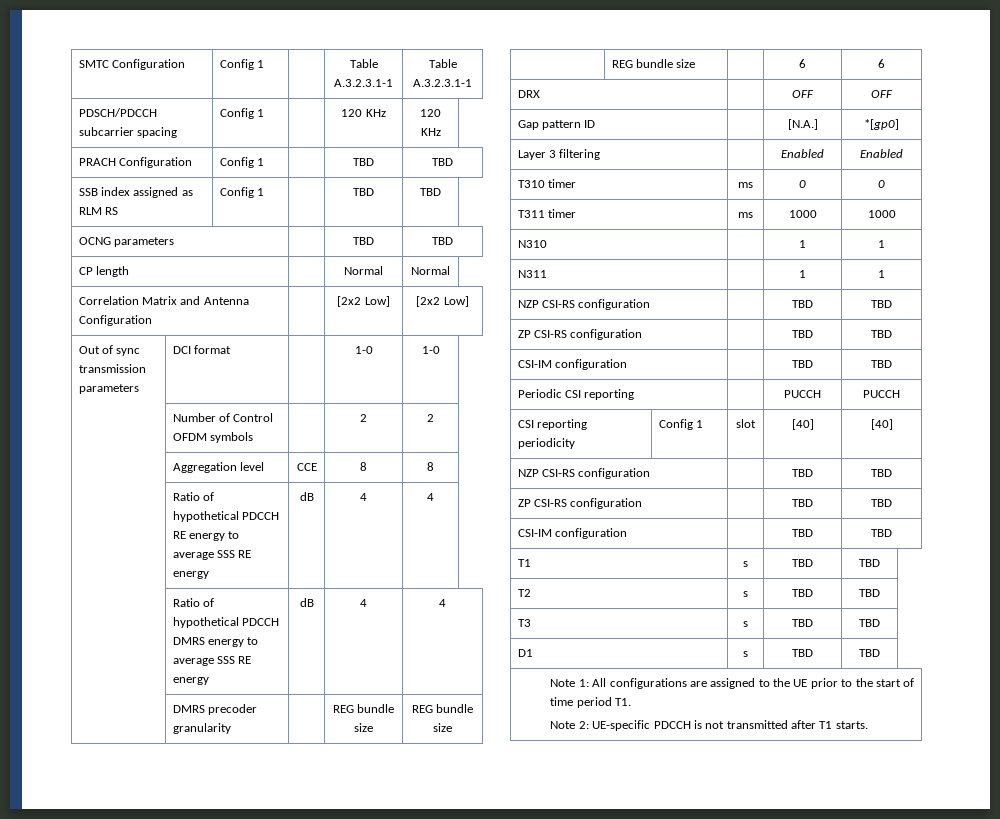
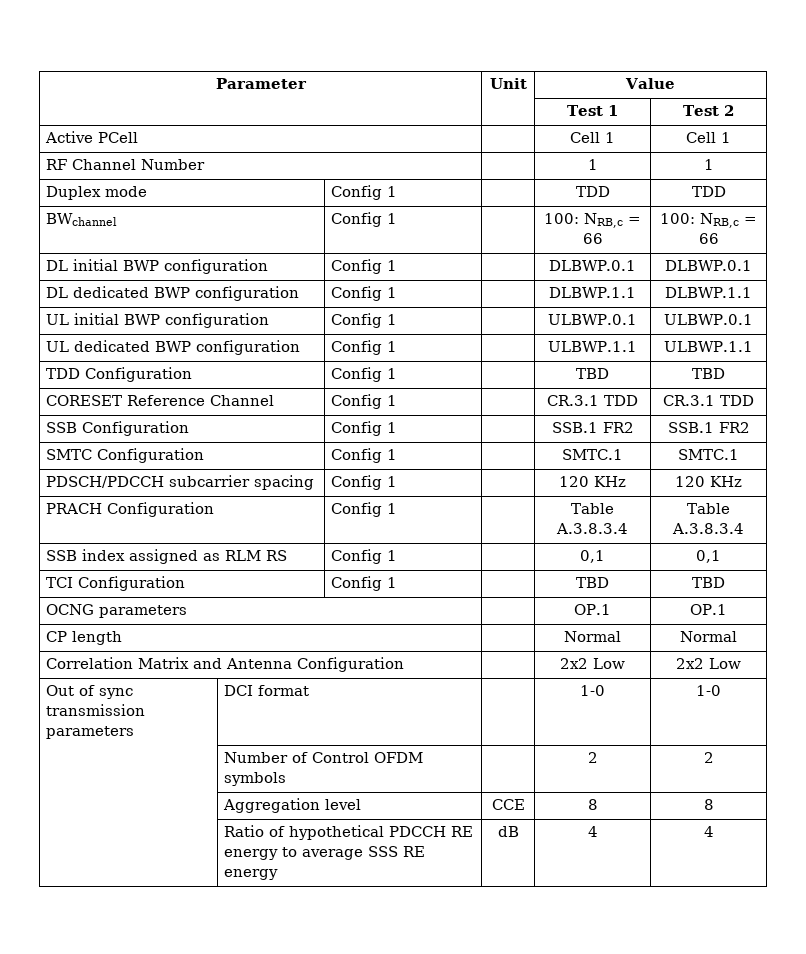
(78, 64) none -> [215,78,307,89] [489,78,527,89] [625,78,676,89] [567,105,618,116] [683,105,734,116] [45,131,139,143] [570,132,615,143] [686,132,731,143] [46,159,206,170] [587,159,598,170] [703,159,714,170] [46,186,148,200] [331,185,398,200] [575,186,610,197] [691,186,726,197] [46,213,118,226] [331,212,398,227] [544,213,641,228] [582,233,603,244] [660,213,757,228] [698,233,719,244] [46,259,269,274] [331,259,398,274] [548,260,637,271] [664,260,753,271] [46,286,300,301] [331,286,398,301] [548,287,637,298] [664,287,753,298] [46,313,270,328] [331,313,398,328] [548,314,638,325] [664,314,754,325] [46,340,301,355] [331,340,398,355] [548,341,638,352] [664,341,754,352] [46,367,193,382] [331,367,398,382] [576,368,609,379] [692,368,725,379] [46,395,275,406] [331,394,398,409] [547,395,638,406] [663,395,754,406] [46,421,190,436] [331,421,398,436] [551,422,634,433] [667,422,750,433] Parameter | Unit | Value // | | Test 1 | Test 2 // Active PCell | | Cell 1 | Cell 1 // RF Channel Number | | 1 | 1 // Duplex mode | Config 1 | | TDD | TDD // BWchannel | Config 1 | | 100: NRB,c = 66 | 100: NRB,c = 66 // DL initial BWP configuration | Config 1 | | DLBWP.0.1 | DLBWP.0.1 // DL dedicated BWP configuration | Config 1 | | DLBWP.1.1 | DLBWP.1.1 // UL initial BWP configuration | Config 1 | | ULBWP.0.1 | ULBWP.0.1 // UL dedicated BWP configuration | Config 1 | | ULBWP.1.1 | ULBWP.1.1 // TDD Configuration | Config 1 | | TBD | TBD // CORESET Reference Channel | Config 1 | | CR.3.1 TDD | CR.3.1 TDD // SSB Configuration | Config 1 | | SSB.1 FR2 | SSB.1 FR2 //
[349,59,378,68] [334,79,393,87] [428,59,457,68] [413,79,472,87] Table A.3.2.3.1-1 | Table A.3.2.3.1-1 -> [562,449,623,460] [678,449,739,460] SMTC.1 | SMTC.1
[353,158,374,166] [432,158,453,166] TBD | TBD -> [571,503,615,514] [556,523,628,534] [687,503,731,514] [672,523,744,534] Table A.3.8.3.4 | Table A.3.8.3.4
(264, 192) none -> [580,550,605,563] [696,550,721,563] [46,576,186,591] [331,576,398,591] | 0,1 | 0,1 // TCI Configuration | Config 1 |
[353,237,374,245] [432,237,453,245] TBD | TBD -> [574,604,612,615] [690,604,728,615] OP.1 | OP.1
[337,296,390,307] [416,296,469,307] [2x2 Low] | [2x2 Low] -> [560,658,625,669] [676,658,741,669] 2x2 Low | 2x2 Low
[172,598,214,607] [172,617,279,628] [172,637,259,647] [172,656,252,666] [172,677,209,685] [299,598,314,607] [360,599,367,607] [439,599,446,607] [172,704,257,715] [172,723,231,734] [332,704,395,713] [354,723,373,732] [411,704,474,713] [433,723,452,732] [611,59,696,68] [799,59,806,68] [878,59,885,68] [517,90,540,98] [792,90,814,98] [871,90,893,98] [517,120,596,130] [787,119,818,130] [864,119,899,130] [517,149,601,160] [781,149,824,158] [860,149,903,158] [517,179,576,188] [738,182,753,188] [799,180,806,188] [878,180,885,188] [517,209,576,218] [738,212,753,218] [788,210,817,218] [867,210,896,218] [517,240,547,248] [799,240,806,248] [878,240,885,248] [517,270,547,278] [799,270,806,278] [878,270,885,278] [517,299,651,310] [792,300,813,308] [871,300,892,308] [517,329,643,340] [792,330,813,338] [871,330,892,338] [517,359,627,370] [792,360,813,368] [871,360,892,368] [517,389,635,400] [784,390,821,398] [863,390,900,398] [517,419,587,430] [517,438,575,449] [658,419,703,430] [736,419,756,428] [791,419,814,430] [870,419,893,430] [517,468,651,479] [792,469,813,477] [871,469,892,477] [517,498,643,509] [792,499,813,507] [871,499,892,507] [517,528,627,539] [792,529,813,537] [871,529,892,537] [517,559,531,567] [743,561,748,567] [792,559,813,567] [859,559,880,567] [517,589,531,597] [743,591,748,597] [792,589,813,597] [859,589,880,597] [517,619,531,627] [743,621,748,627] [792,619,813,627] [859,619,880,627] [517,649,533,657] [743,651,748,657] [792,649,813,657] [859,649,880,657] [550,678,915,689] [550,697,632,708] [550,720,868,731] // | Ratio of hypothetical PDCCH DMRS energy to average SSS RE energy | dB | 4 | 4 // | DMRS precoder granularity | | REG bundle size | REG bundle size // | REG bundle size | | 6 | 6 // DRX | | OFF | OFF // Gap pattern ID | | [N.A.] | *[gp0] // Layer 3 filtering | | Enabled | Enabled // T310 timer | ms | 0 | 0 // T311 timer | ms | 1000 | 1000 // N310 | | 1 | 1 // N311 | | 1 | 1 // NZP CSI-RS configuration | | TBD | TBD // ZP CSI-RS configuration | | TBD | TBD // CSI-IM configuration | | TBD | TBD // Periodic CSI reporting | | PUCCH | PUCCH // CSI reporting periodicity | Config 1 | slot | [40] | [40] // NZP CSI-RS configuration | | TBD | TBD // ZP CSI-RS configuration | | TBD | TBD // CSI-IM configuration | | TBD | TBD // T1 | s | TBD | TBD // T2 | s | TBD | TBD // T3 | s | TBD | TBD // D1 | s | TBD | TBD // Note 1: All configurations are assigned to the UE prior to the start of time period T1. // Note 2: UE-specific PDCCH is not transmitted after T1 starts. -> (714, 831) none

